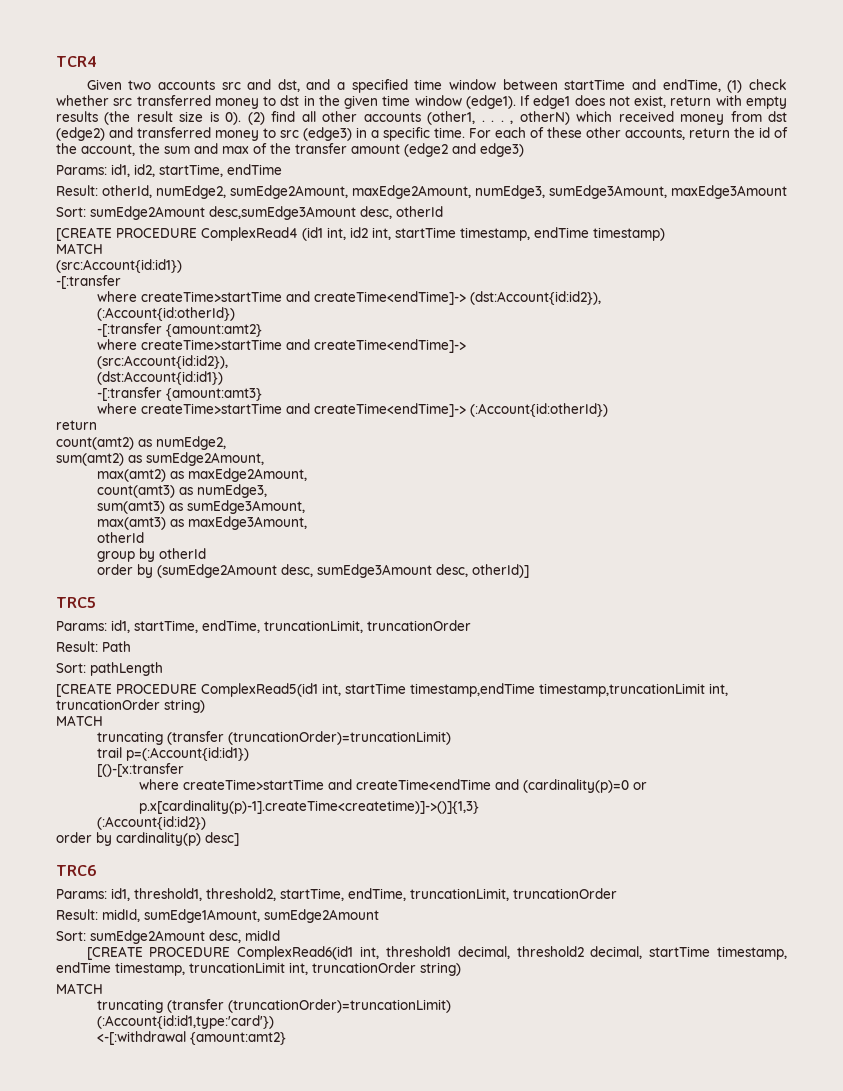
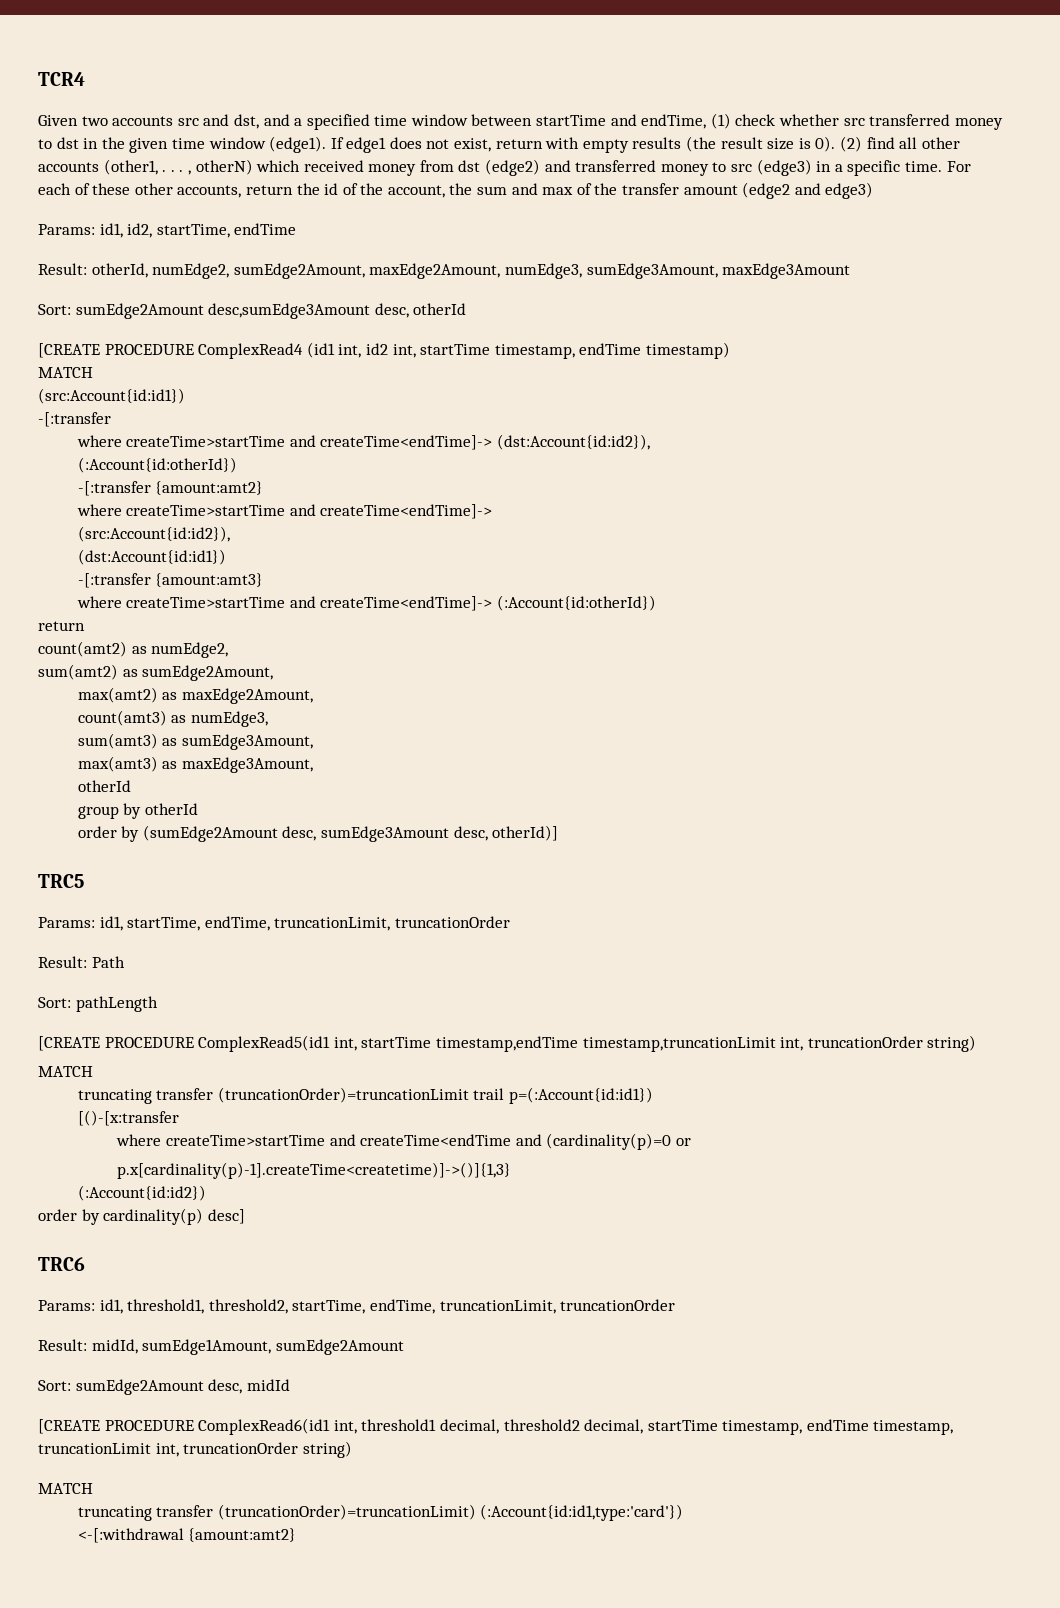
[167,731,452,745] (transfer (truncationOrder)=truncationLimit) // -> [156,1087,469,1103] transfer (truncationOrder)=truncationLimit
[167,999,452,1013] (transfer (truncationOrder)=truncationLimit) // -> [156,1504,476,1520] transfer (truncationOrder)=truncationLimit)

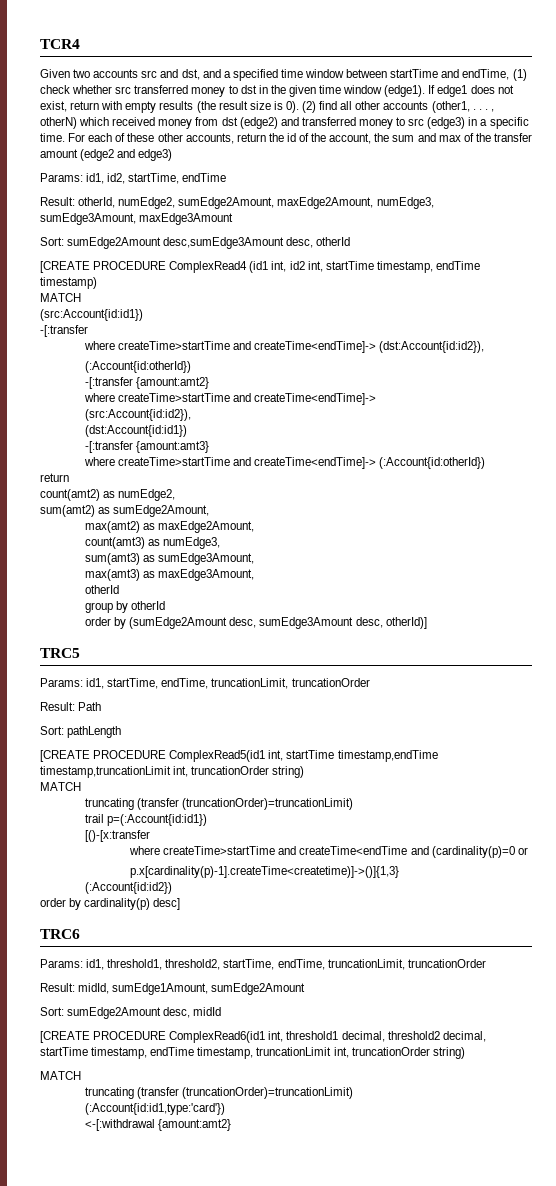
[156,1087,469,1103] transfer (truncationOrder)=truncationLimit -> [137,798,354,810] (transfer (truncationOrder)=truncationLimit) //
[156,1504,476,1520] transfer (truncationOrder)=truncationLimit) -> [137,1087,354,1099] (transfer (truncationOrder)=truncationLimit) //

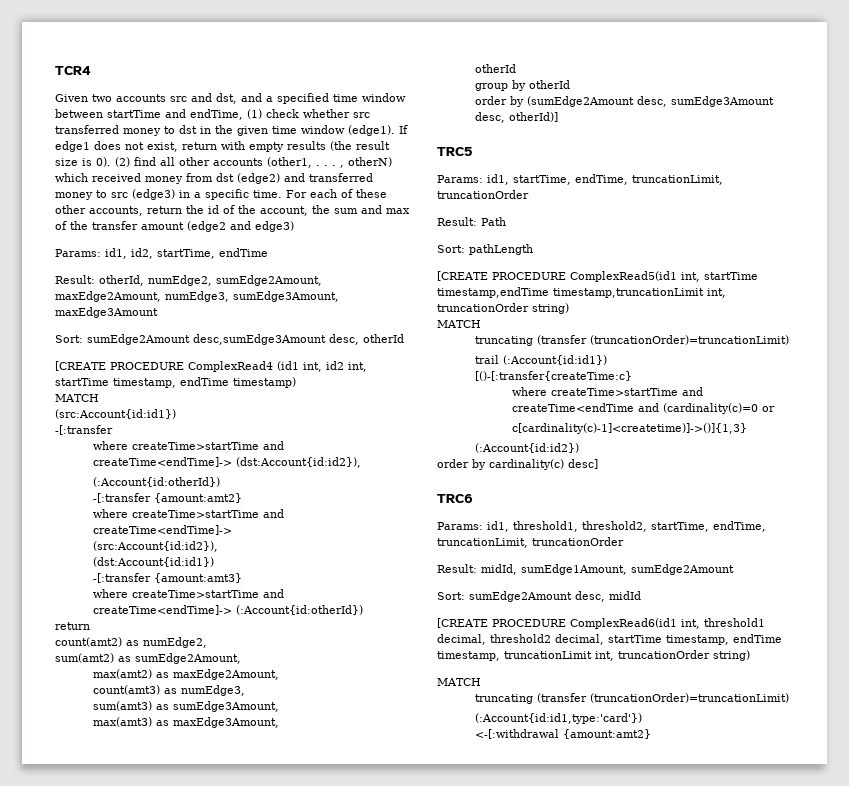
[107,814,208,826] [85,830,151,842] p=(:Account{id:id1}) // [()-[x:transfer -> [502,355,607,365] [474,371,632,381] (:Account{id:id1}) // [()-[:transfer{createTime:c}
[431,846,515,858] (cardinality(p)=0 -> [663,403,759,414] (cardinality(c)=0
[130,866,400,878] p.x[cardinality(p)-1].createTime<createtime)]->()]{1,3} -> [512,423,748,434] c[cardinality(c)-1]<createtime)]->()]{1,3}
[84,898,151,910] cardinality(p) -> [489,459,564,470] cardinality(c)

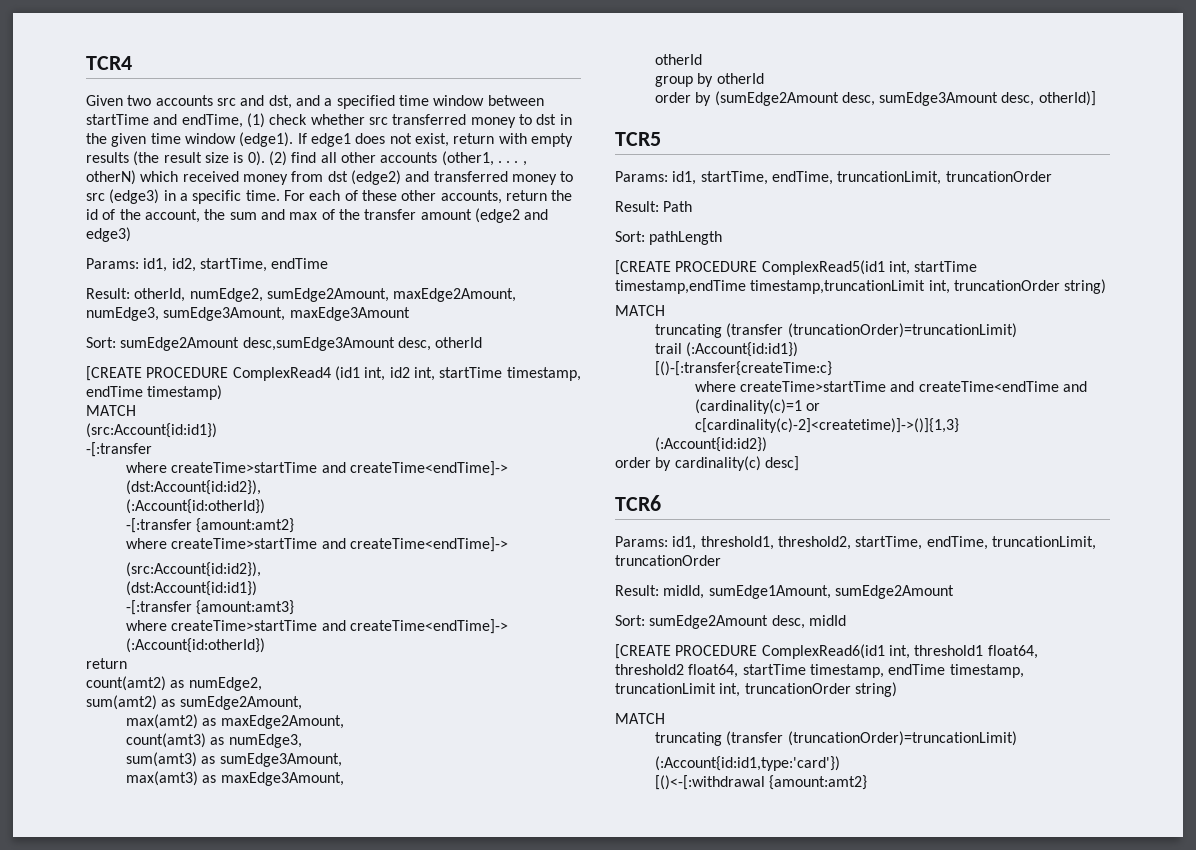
[437,147,473,156] TRC5 -> [615,132,661,146] TCR5
[663,403,759,414] (cardinality(c)=0 -> [694,399,802,414] (cardinality(c)=1
[512,423,748,434] c[cardinality(c)-1]<createtime)]->()]{1,3} -> [694,418,959,433] c[cardinality(c)-2]<createtime)]->()]{1,3}
[437,494,473,503] TRC6 -> [615,495,661,511] TCR6
[437,634,604,645] decimal, threshold2 decimal, -> [987,645,1038,659] [615,664,739,678] float64, threshold2 float64,
[474,729,559,739] <-[:withdrawal -> [654,775,765,790] [()<-[:withdrawal

